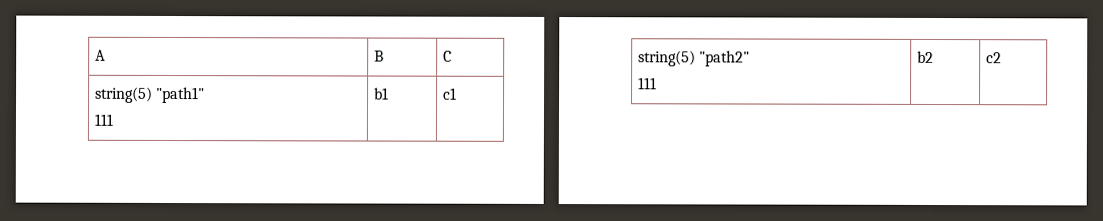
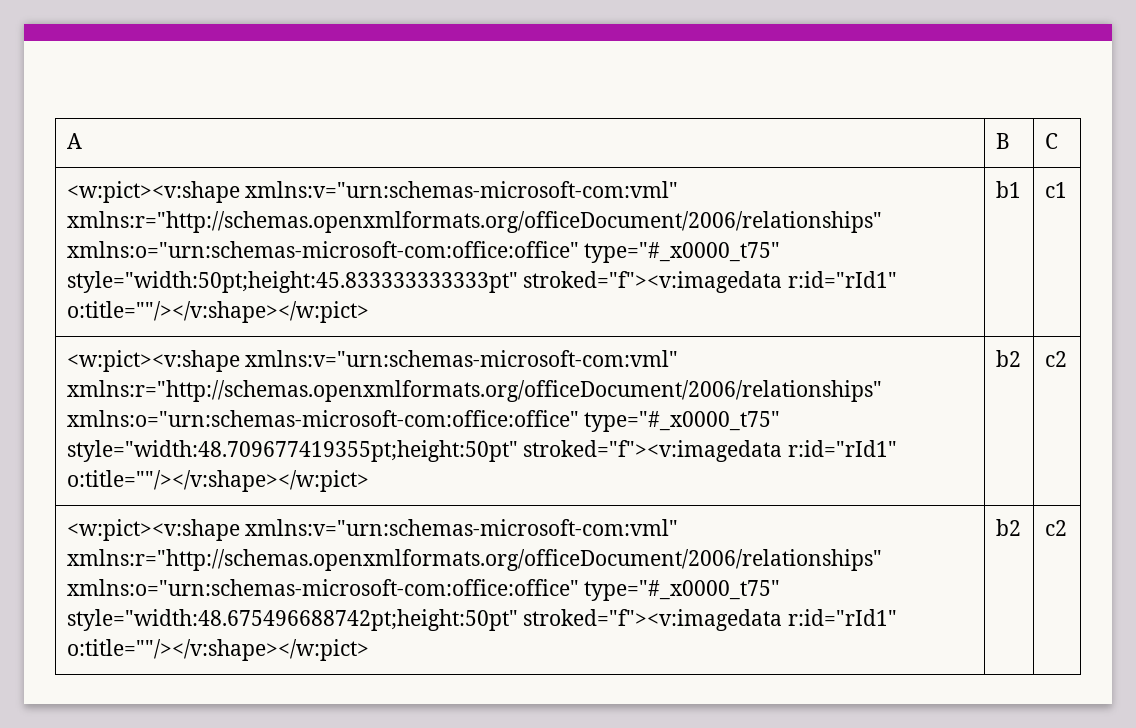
[95,86,206,104] [94,113,114,126] [374,87,390,100] [443,87,458,100] [638,50,751,67] [638,77,658,90] string(5) "path1" // 111 | b1 | c1 // string(5) "path2" // 111 -> [66,181,679,203] [66,211,882,233] [66,241,781,263] [66,271,897,293] [66,301,369,323] [995,181,1021,198] [1044,182,1067,198] [66,350,679,372] [66,380,882,402] [66,410,781,432] [66,440,897,462] [66,470,369,492] [995,350,1021,367] [1044,351,1067,367] [66,519,679,541] [66,549,882,571] [66,579,781,601] [66,609,897,631] [66,639,369,661] <w:pict><v:shape xmlns:v="urn:schemas-microsoft-com:vml" xmlns:r="http://schemas.openxmlformats.org/officeDocument/2006/relationships" xmlns:o="urn:schemas-microsoft-com:office:office" type="#_x0000_t75" style="width:50pt;height:45.833333333333pt" stroked="f"><v:imagedata r:id="rId1" o:title=""/></v:shape></w:pict> | b1 | c1 // <w:pict><v:shape xmlns:v="urn:schemas-microsoft-com:vml" xmlns:r="http://schemas.openxmlformats.org/officeDocument/2006/relationships" xmlns:o="urn:schemas-microsoft-com:office:office" type="#_x0000_t75" style="width:48.709677419355pt;height:50pt" stroked="f"><v:imagedata r:id="rId1" o:title=""/></v:shape></w:pict> | b2 | c2 // <w:pict><v:shape xmlns:v="urn:schemas-microsoft-com:vml" xmlns:r="http://schemas.openxmlformats.org/officeDocument/2006/relationships" xmlns:o="urn:schemas-microsoft-com:office:office" type="#_x0000_t75" style="width:48.675496688742pt;height:50pt" stroked="f"><v:imagedata r:id="rId1" o:title=""/></v:shape></w:pict>

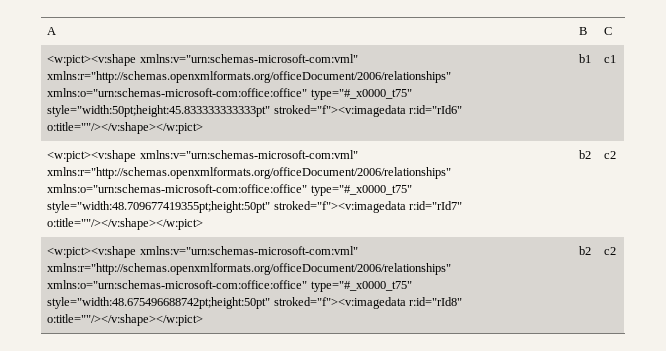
[787,271,897,288] r:id="rId1" -> [408,105,462,114] r:id="rId6"
[787,440,897,457] r:id="rId1" -> [408,201,462,210] r:id="rId7"
[787,609,897,626] r:id="rId1" -> [408,297,462,306] r:id="rId8"

